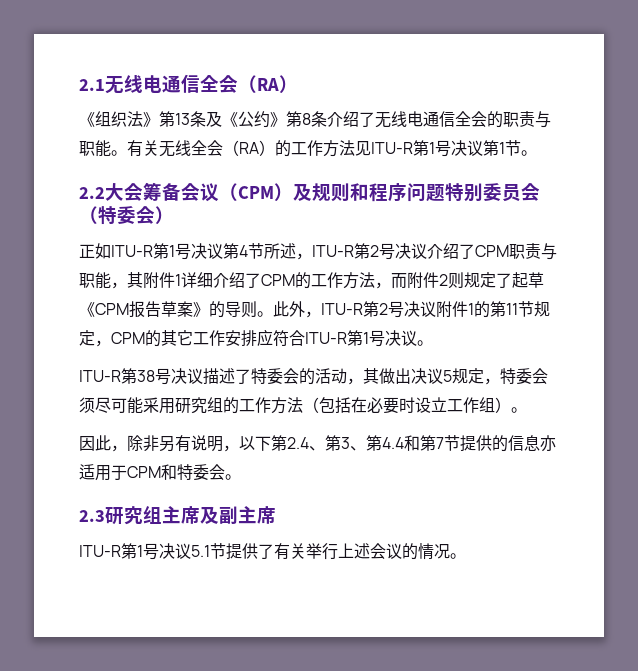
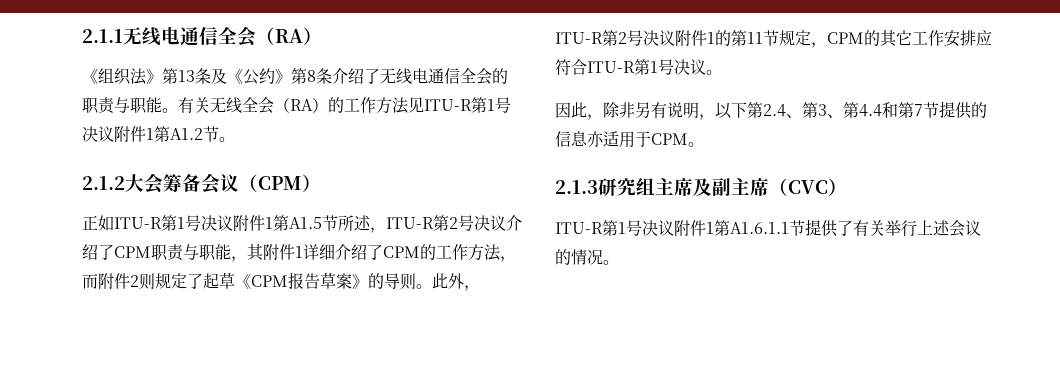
[79,79,105,91] 2.1 -> [82,29,123,43] 2.1.1
[483,140,505,156] 第1 -> [114,126,203,143] 附件1第A1.2
[79,187,105,199] 2.2 -> [82,176,125,190] 2.1.2
[293,183,540,202] [79,206,174,225] 及规则和程序问题特别委员会（特委会） -> (321, 183) none
[223,243,248,259] 第4 -> [233,215,322,232] 附件1第A1.5
[79,368,548,385] [79,397,527,414] // ITU-R第38号决议描述了特委会的活动，其做出决议5规定，特委会须尽可能采用研究组的工作方法（包括在必要时设立工作组）。 -> (722, 72) none
[161,464,241,480] [79,510,105,522] 和特委会。 // 2.3 -> [688,142,704,147] [555,180,598,194] 。 // 2.1.3
[79,543,210,560] // ITU-R第1号决议5.1 -> [769,178,847,196] [555,220,789,237] （CVC） // ITU-R第1号决议附件1第A1.6.1.1

